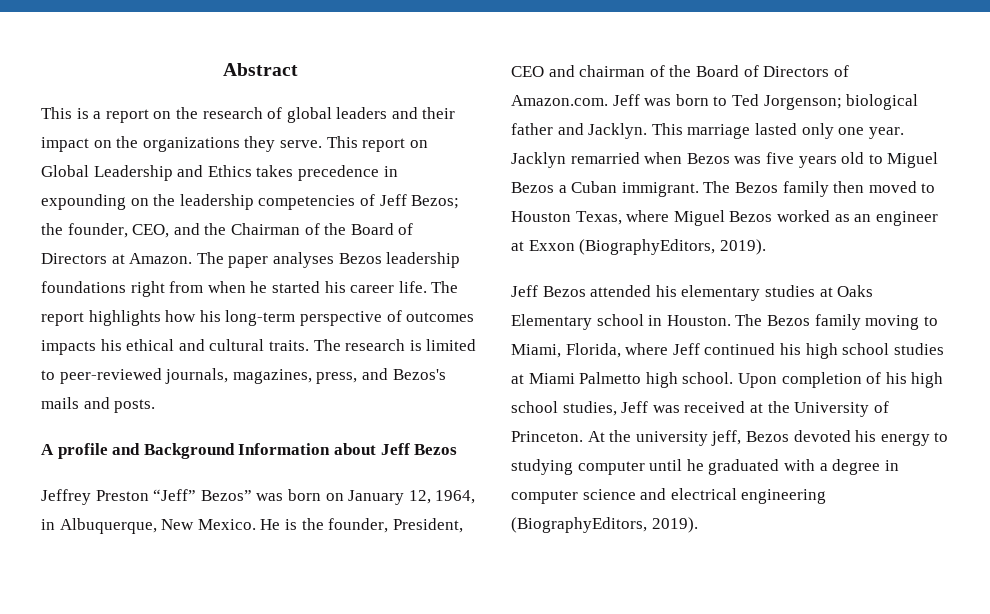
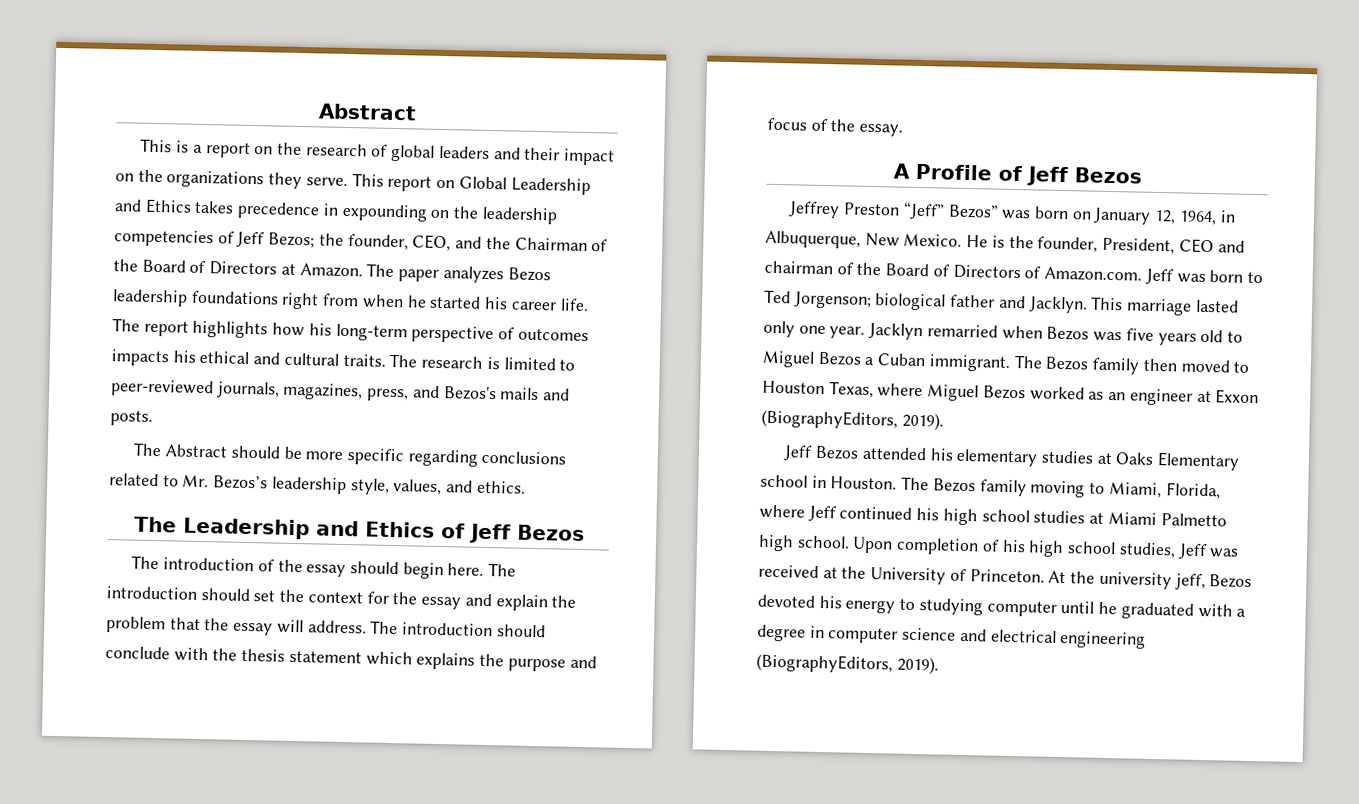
[272,252,334,268] analyses -> [442,266,504,284] analyzes
[41,443,376,459] A profile and Background Information about -> [133,442,567,467] [109,473,526,496] [133,516,585,544] [131,555,517,580] [106,586,577,612] [106,616,546,638] [105,646,597,672] [767,117,904,137] [892,163,1023,182] The Abstract should be more specific regarding conclusions related to Mr. Bezos’s leadership style, values, and ethics. // The Leadership and Ethics of Jeff Bezos // The introduction of the essay should begin here. The introduction should set the context for the essay and explain the problem that the essay will address. The introduction should conclude with the thesis statement which explains the purpose and focus of the essay. // A Profile of

